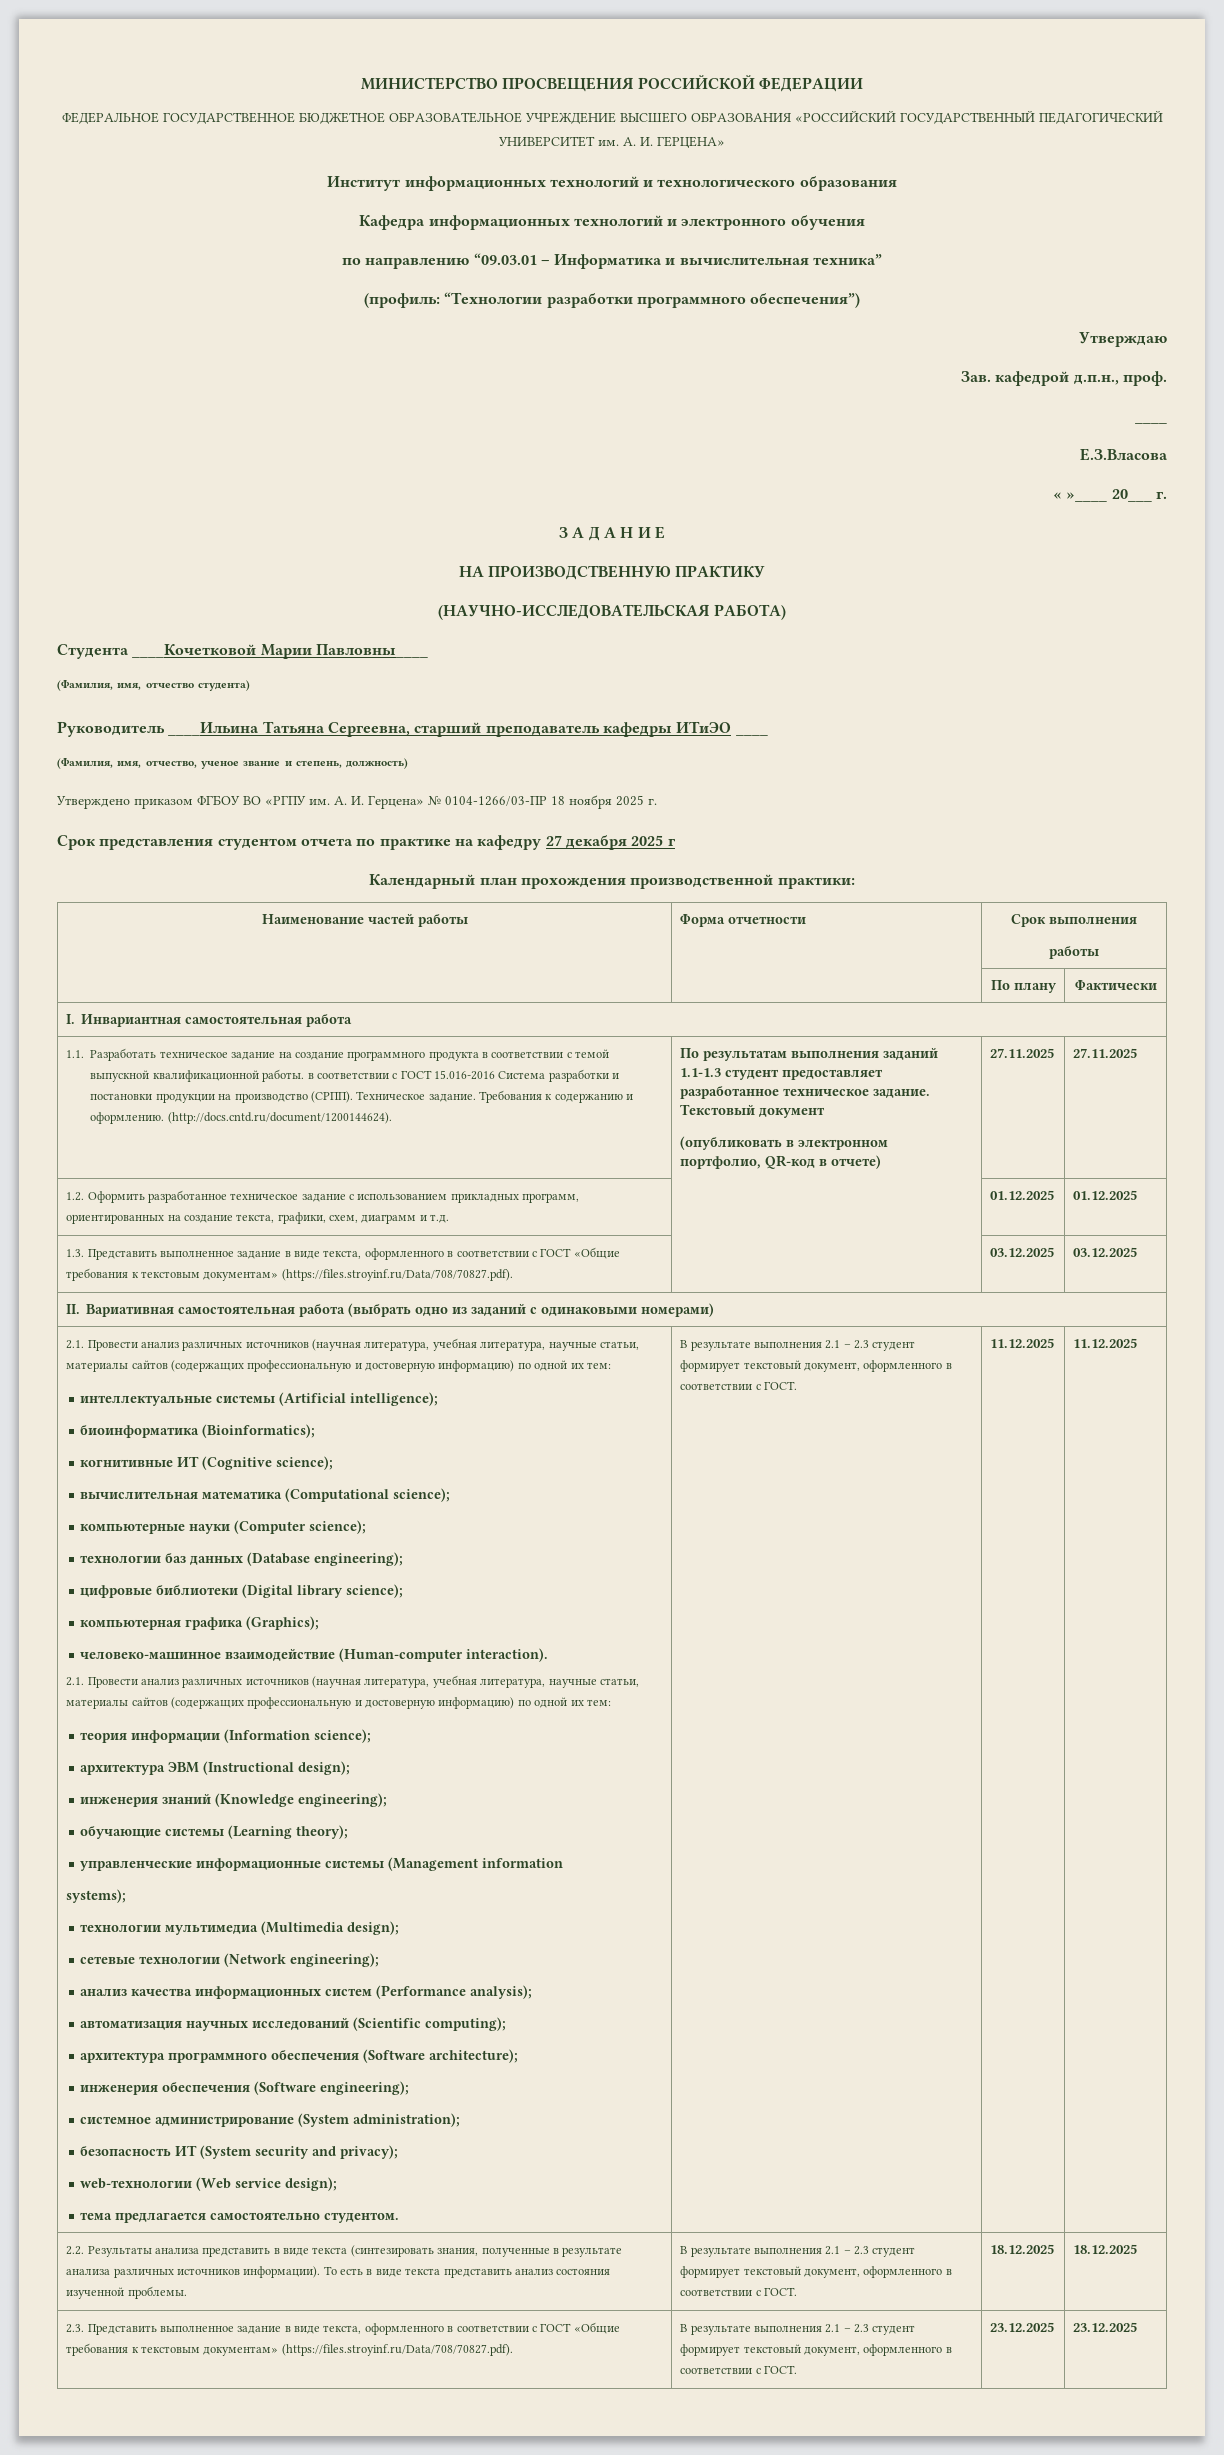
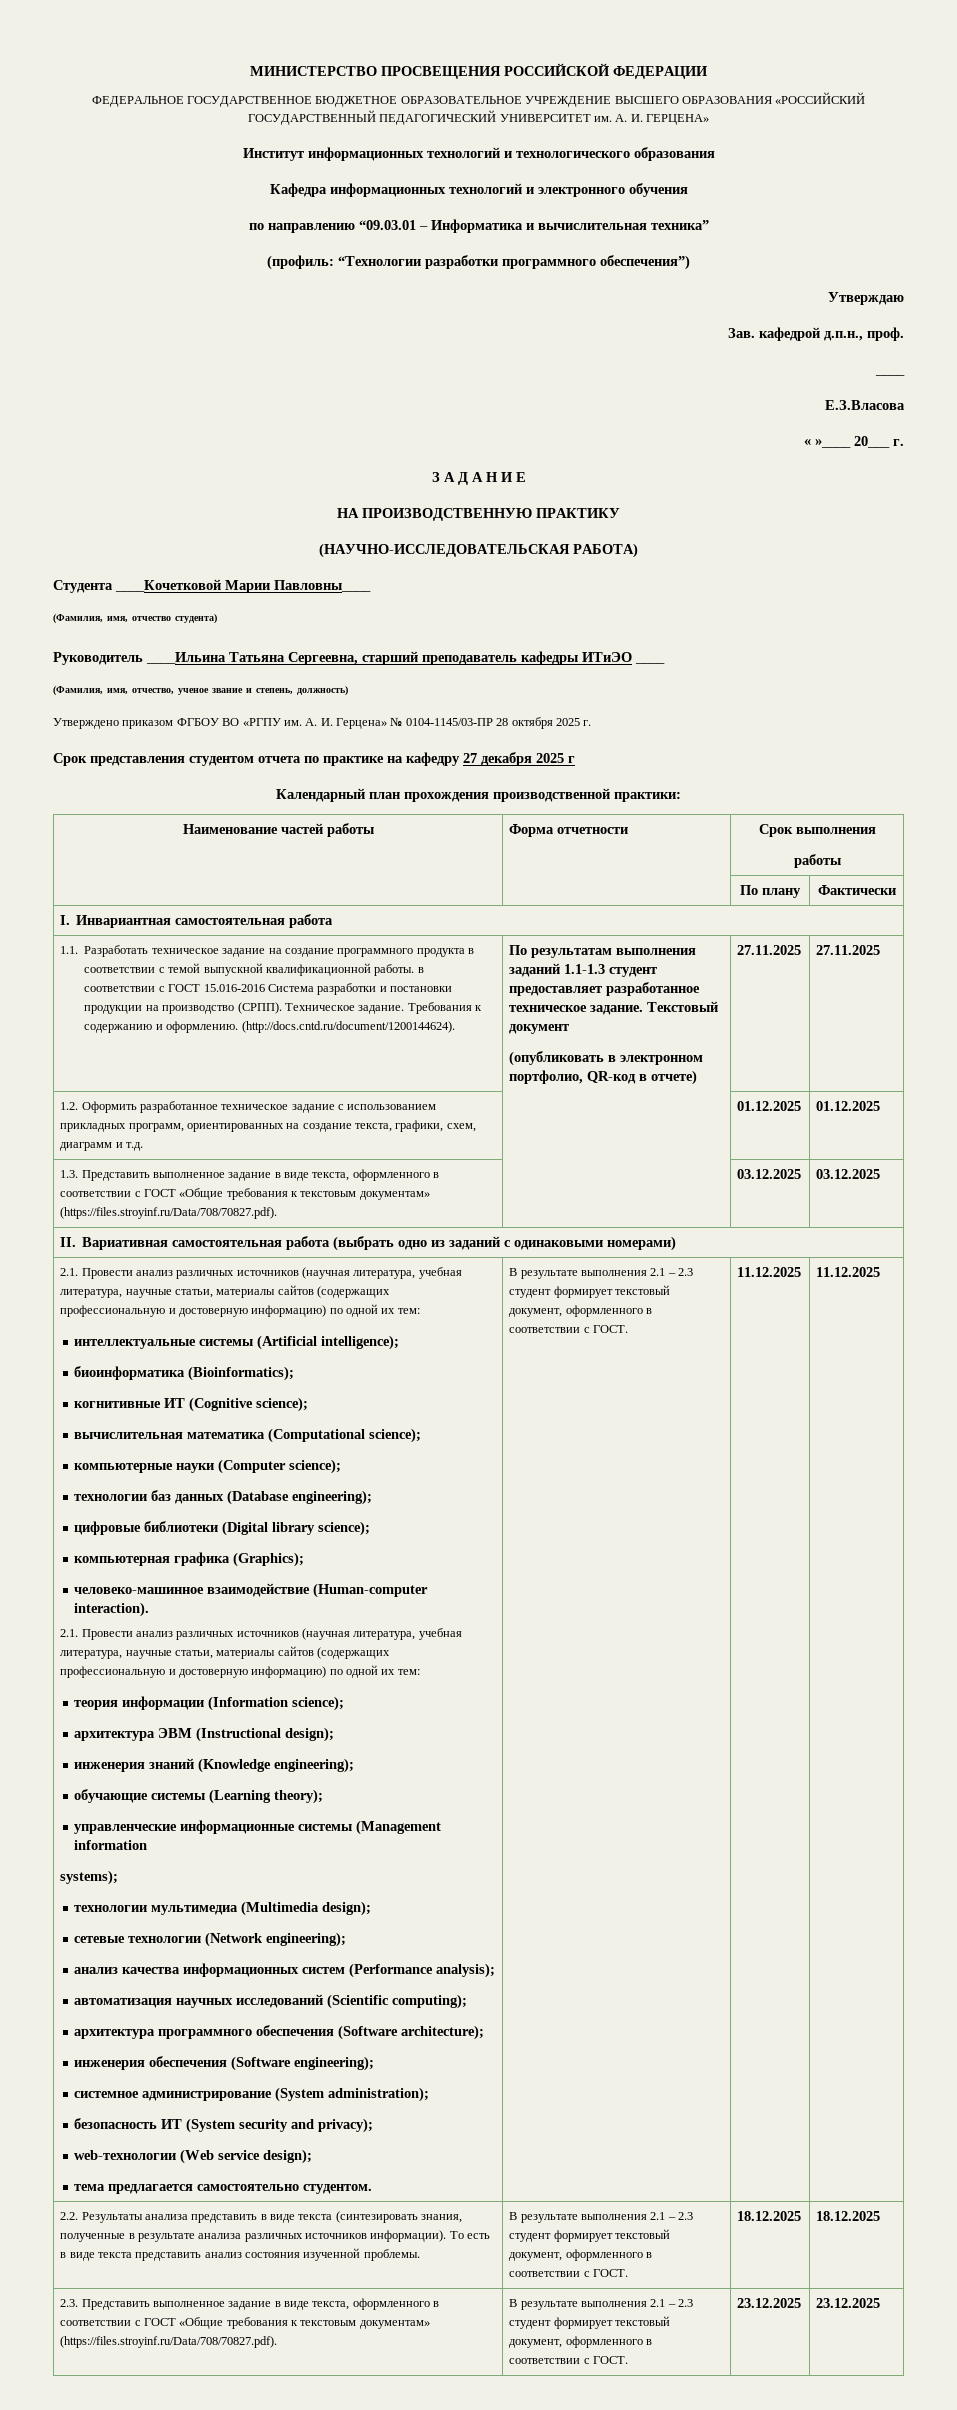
[445,795,612,809] 0104-1266/03-ПР 18 ноября -> [405,717,553,729] 0104-1145/03-ПР 28 октября

